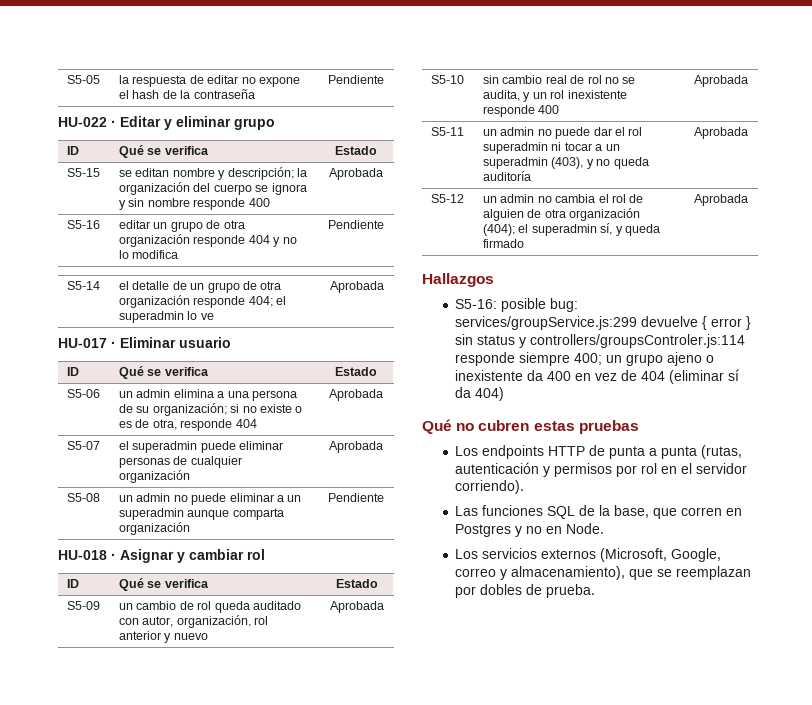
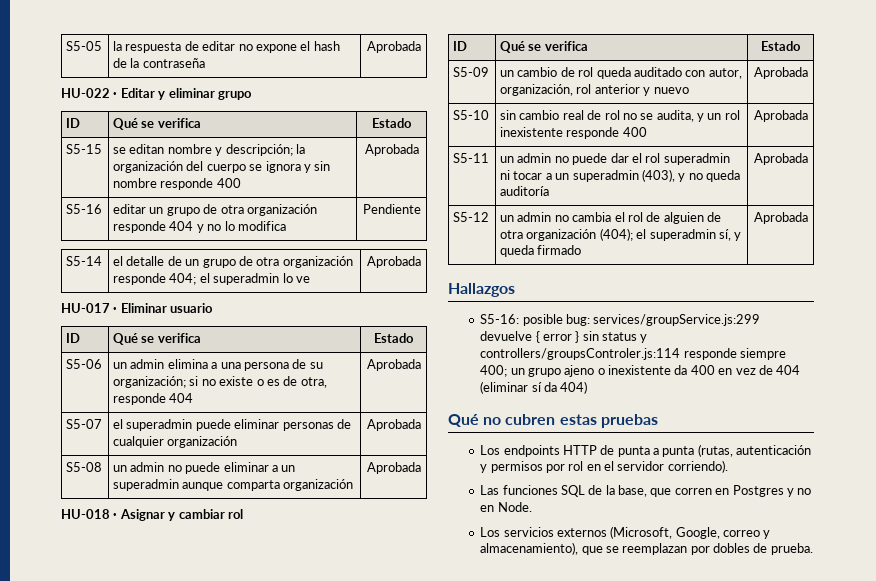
[327,75,384,84] Pendiente -> [366,41,421,53] Aprobada
[327,493,384,502] Pendiente -> [366,462,421,474] Aprobada

